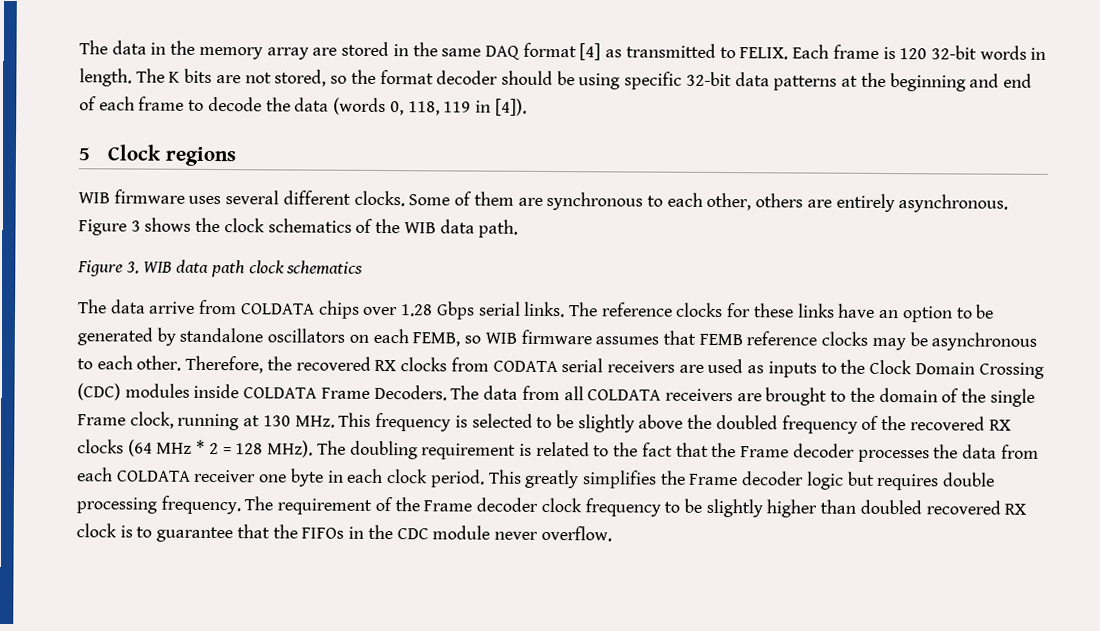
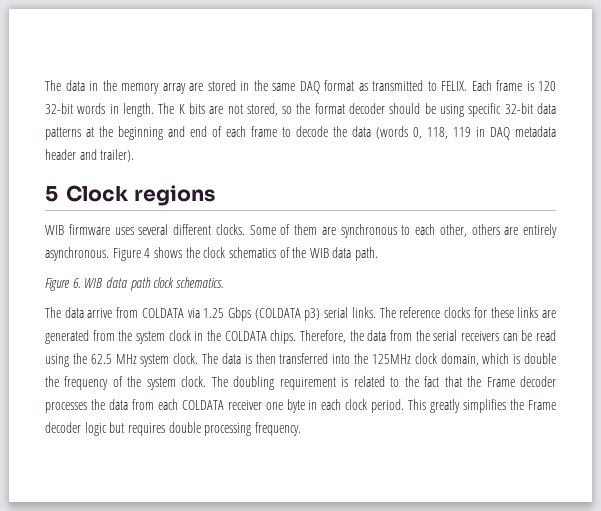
[579,43,602,61] [4] -> (354, 85) none
[494,98,527,116] [4]). -> [490,126,556,140] [45,149,135,162] DAQ metadata header and trailer).
[130,220,141,232] 3 -> [144,248,151,258] 4
[125,261,140,274] 3. -> [72,278,81,288] 6.
[286,260,364,275] schematics -> [175,277,224,288] schematics.
[317,300,475,320] chips over 1.28 Gbps -> [187,307,321,321] via 1.25 Gbps (COLDATA p3)
[837,303,995,323] [77,327,1038,351] [77,355,1044,379] [77,383,1035,407] [77,411,1011,434] [77,439,314,458] have an option to be generated by standalone oscillators on each FEMB, so WIB firmware assumes that FEMB reference clocks may be asynchronous to each other. Therefore, the recovered RX clocks from CODATA serial receivers are used as inputs to the Clock Domain Crossing (CDC) modules inside COLDATA Frame Decoders. The data from all COLDATA receivers are brought to the domain of the single Frame clock, running at 130 MHz. This frequency is selected to be slightly above the doubled frequency of the recovered RX clocks (64 MHz * 2 = 128 MHz). -> [542,310,557,318] [45,330,556,344] [45,353,556,367] [45,376,207,390] are generated from the system clock in the COLDATA chips. Therefore, the data from the serial receivers can be read using the 62.5 MHz system clock. The data is then transferred into the 125MHz clock domain, which is double the frequency of the system clock.
[244,496,1027,518] [76,523,612,543] The requirement of the Frame decoder clock frequency to be slightly higher than doubled recovered RX clock is to guarantee that the FIFOs in the CDC module never overflow. -> (301, 429) none

